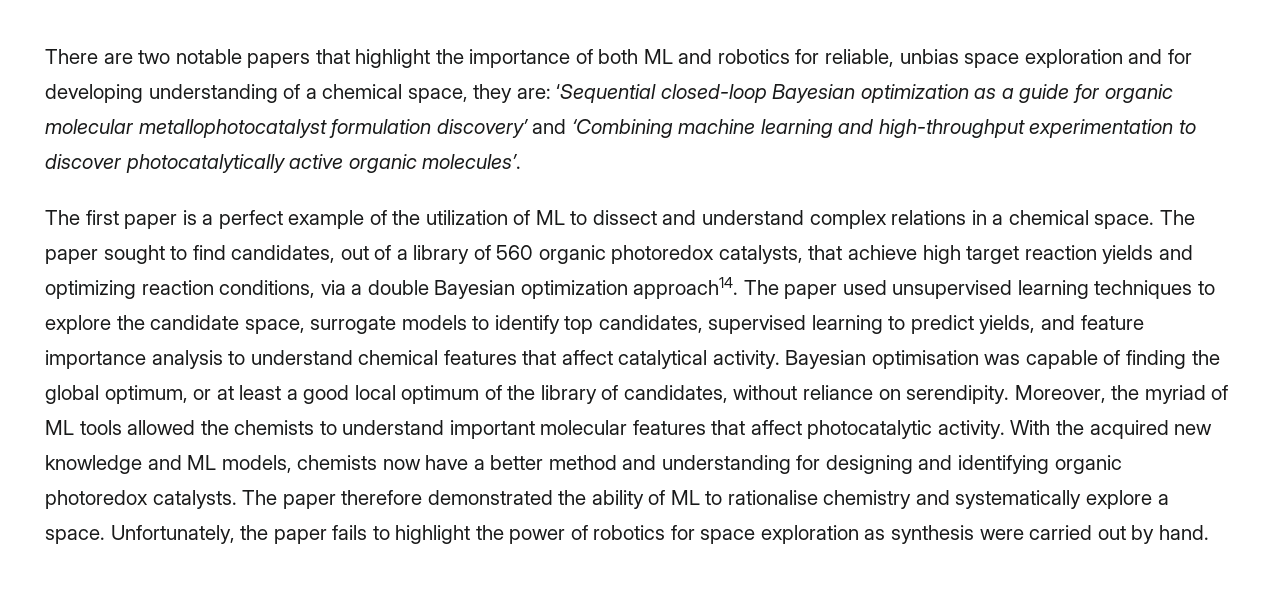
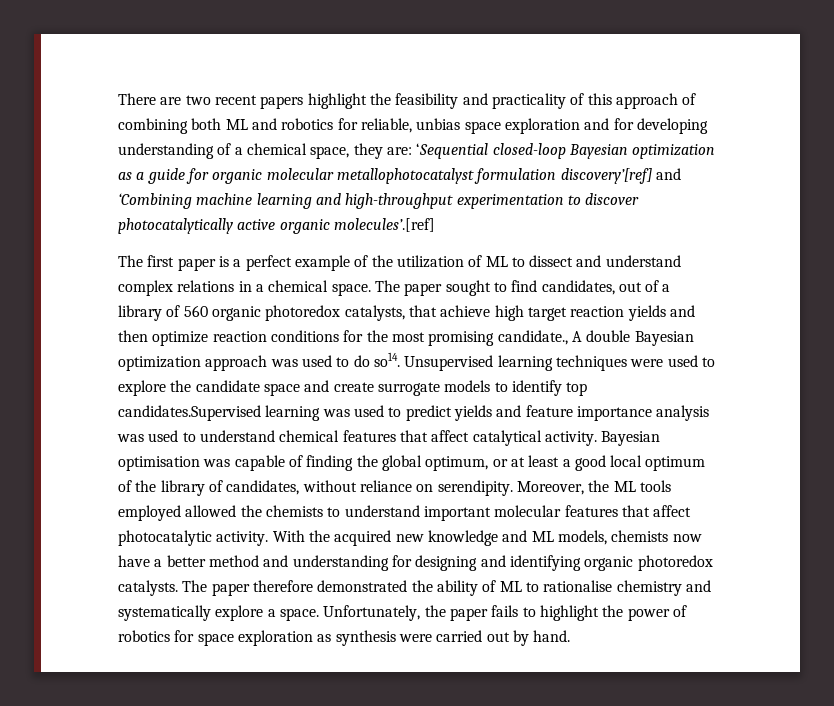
[175,49,593,68] notable papers that highlight the importance of -> [214,93,697,109] [118,118,188,134] recent papers highlight the feasibility and practicality of this approach of combining
[436,119,529,138] discovery’ -> [560,168,652,184] discovery’[ref]
[422,154,522,169] molecules’. -> [333,218,435,232] molecules’.[ref]
[45,277,1193,299] optimizing reaction conditions, via a double Bayesian optimization approach14. The paper used unsupervised learning techniques -> [118,330,694,346] [118,352,698,371] then optimize reaction conditions for the most promising candidate., A double Bayesian optimization approach was used to do so14. Unsupervised learning techniques were used
[244,319,305,334] space, -> [263,380,374,396] space and create
[598,315,883,334] candidates, supervised learning -> [118,405,384,421] candidates.Supervised learning was used
[979,315,1036,334] yields, -> [453,405,492,421] yields
(223, 359) none -> [117,430,179,442] was used
[1144,385,1229,404] myriad of -> (610, 486) none
(122, 427) none -> [118,505,181,521] employed

